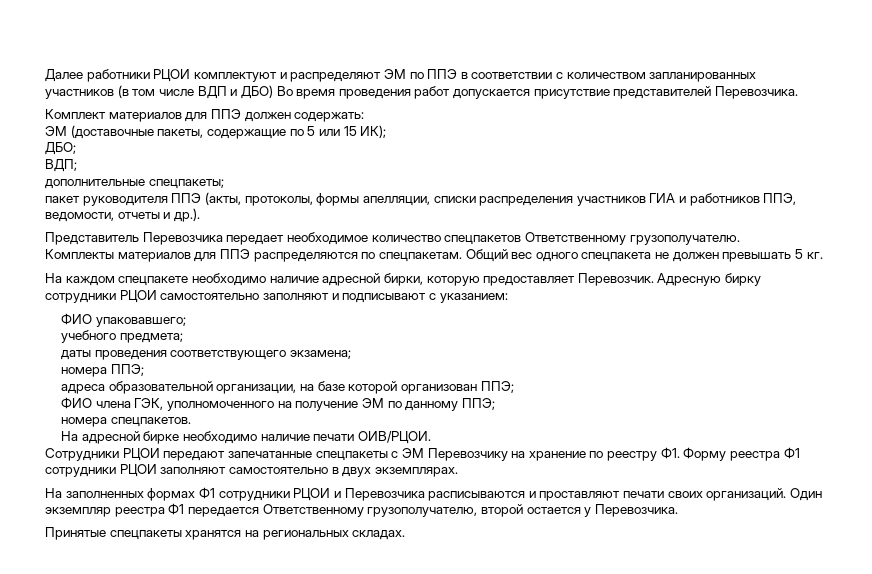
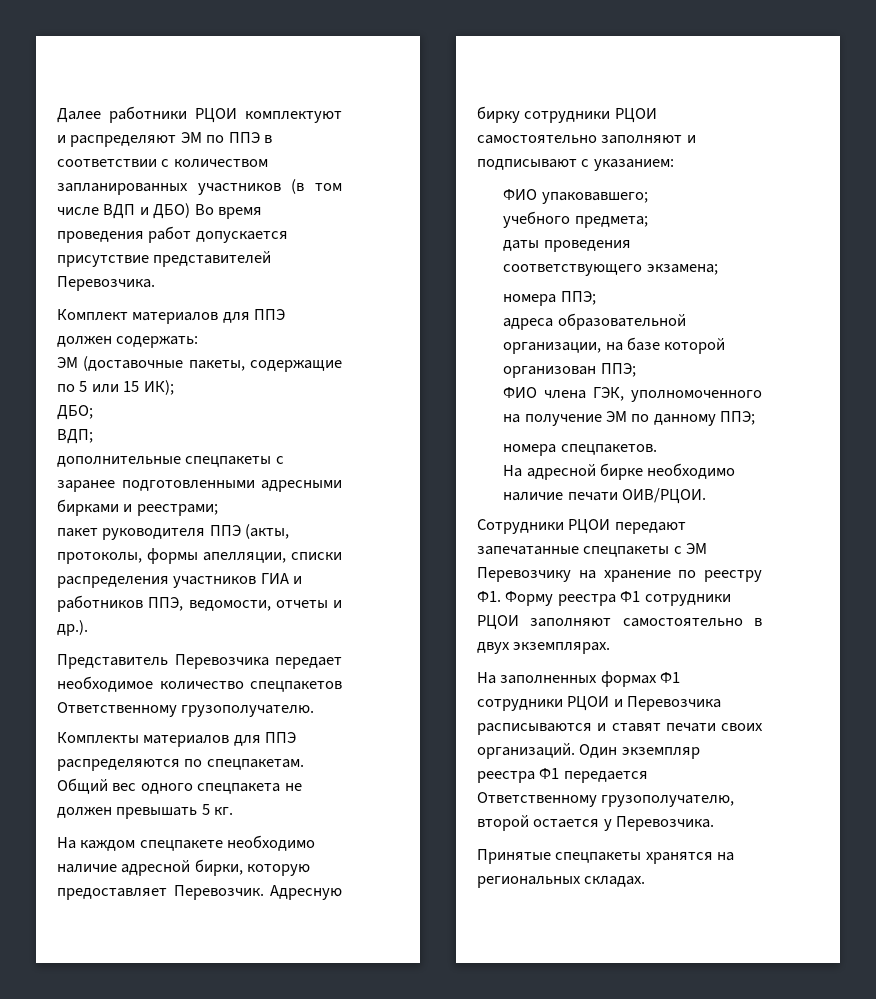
[148,179,224,189] спецпакеты; -> [185,456,284,467] [57,480,342,492] [57,499,218,516] спецпакеты с заранее подготовленными адресными бирками и реестрами;
[539,491,621,501] проставляют -> [611,723,661,732] ставят

